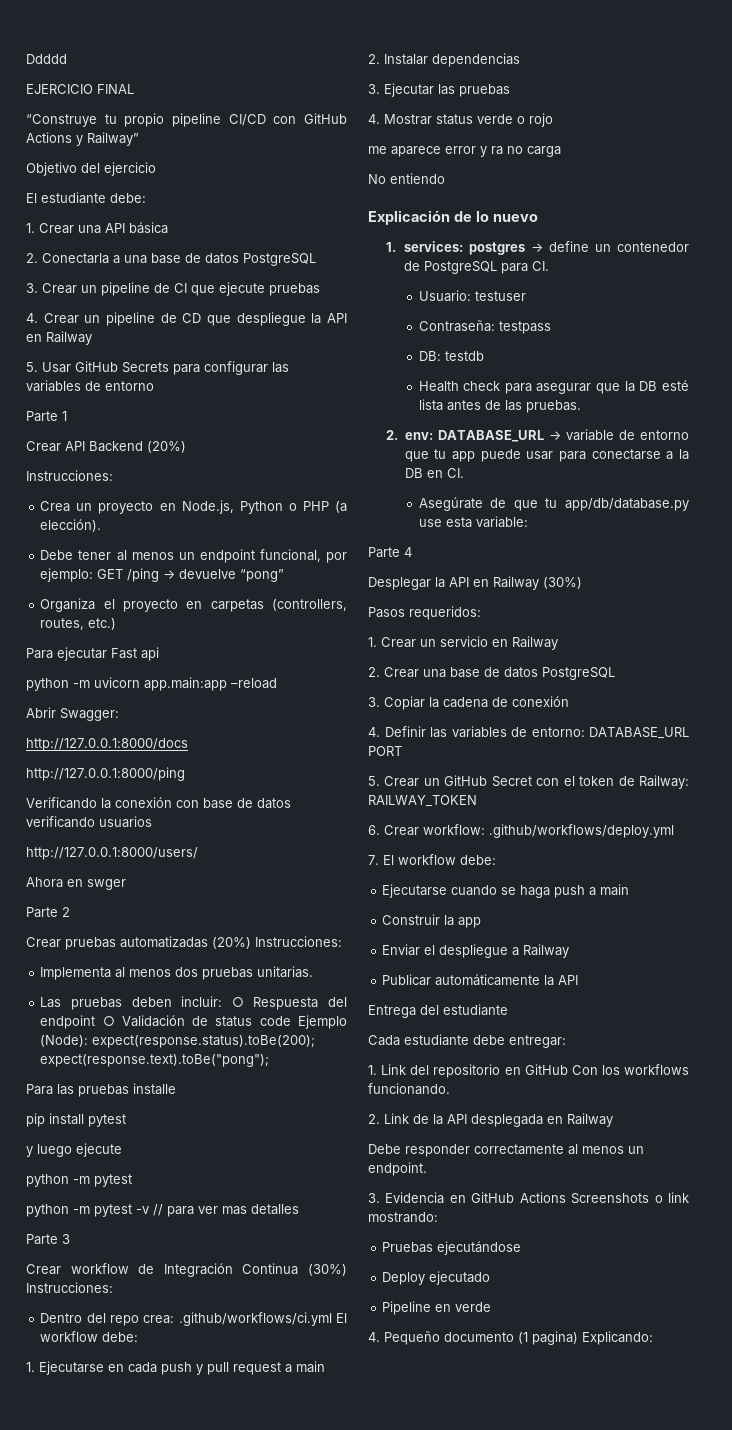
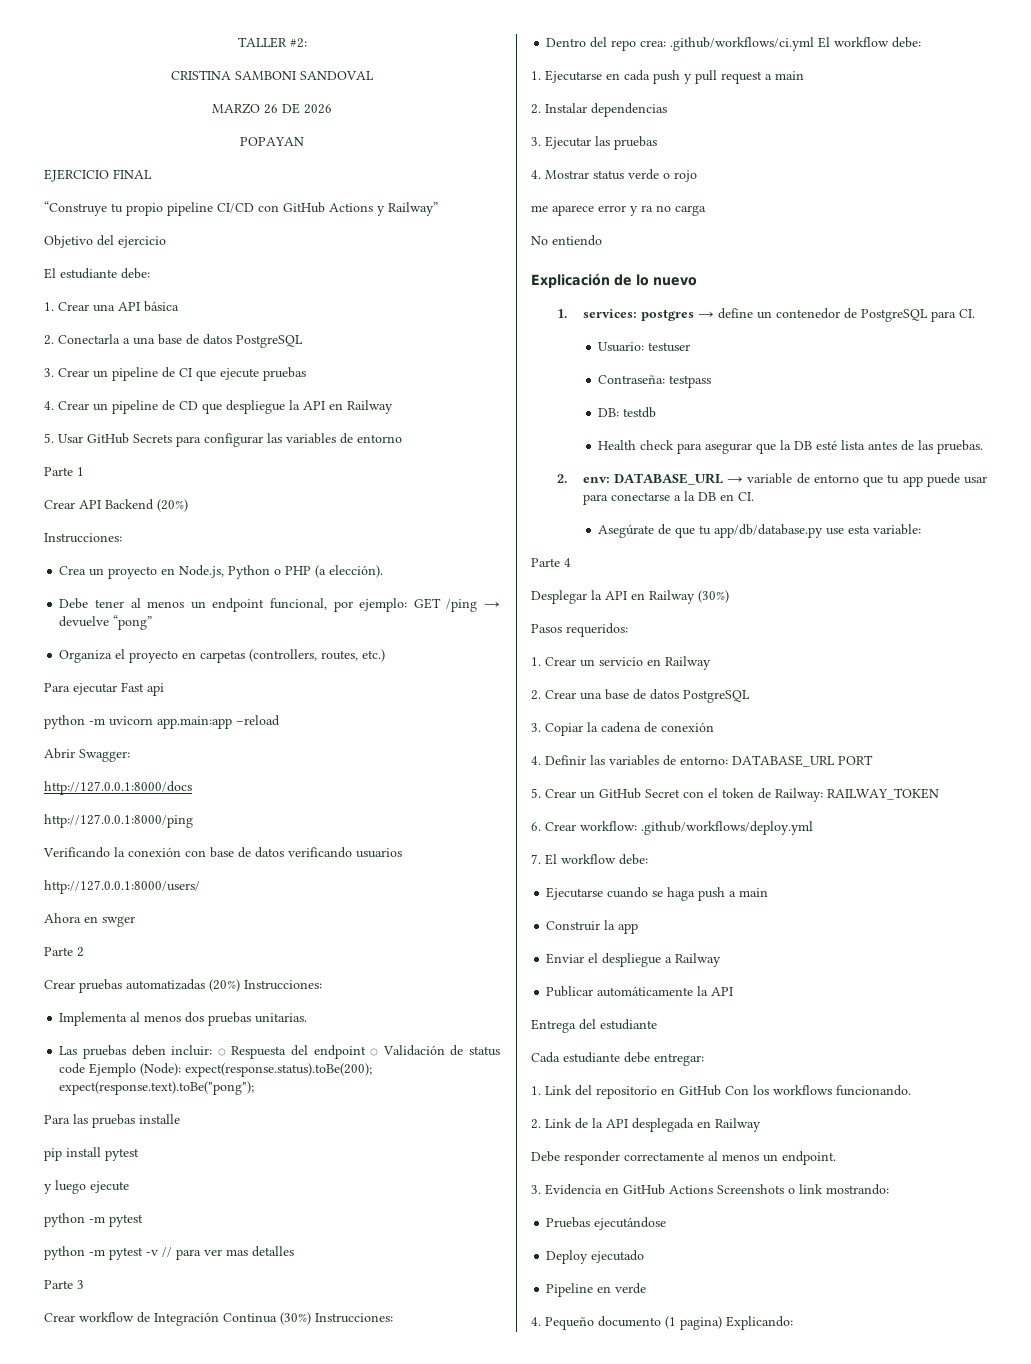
[26,54,67,64] Ddddd -> [237,37,307,48] [171,70,374,80] [212,103,332,114] [240,137,304,146] TALLER #2: // CRISTINA SAMBONI SANDOVAL // MARZO 26 DE 2026 // POPAYAN

